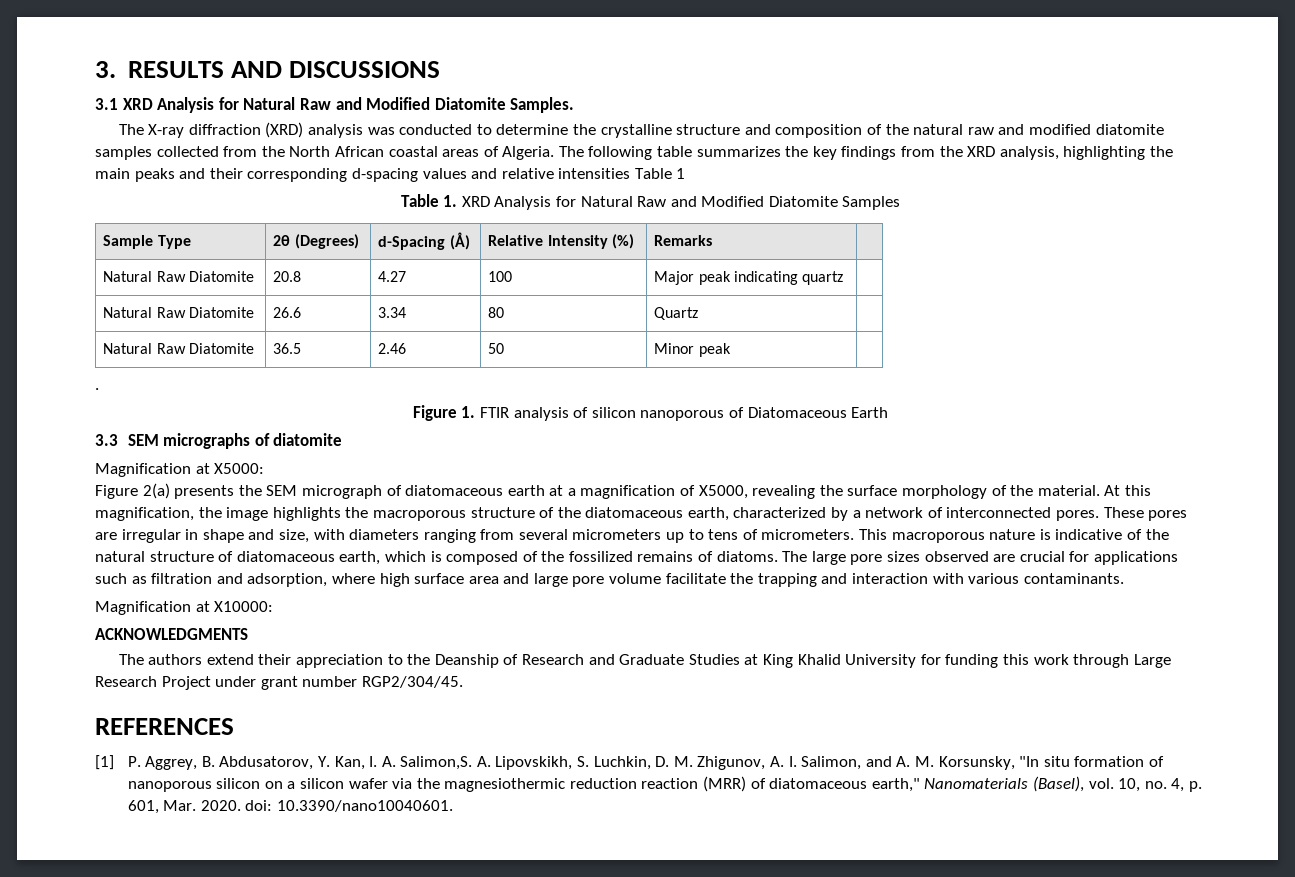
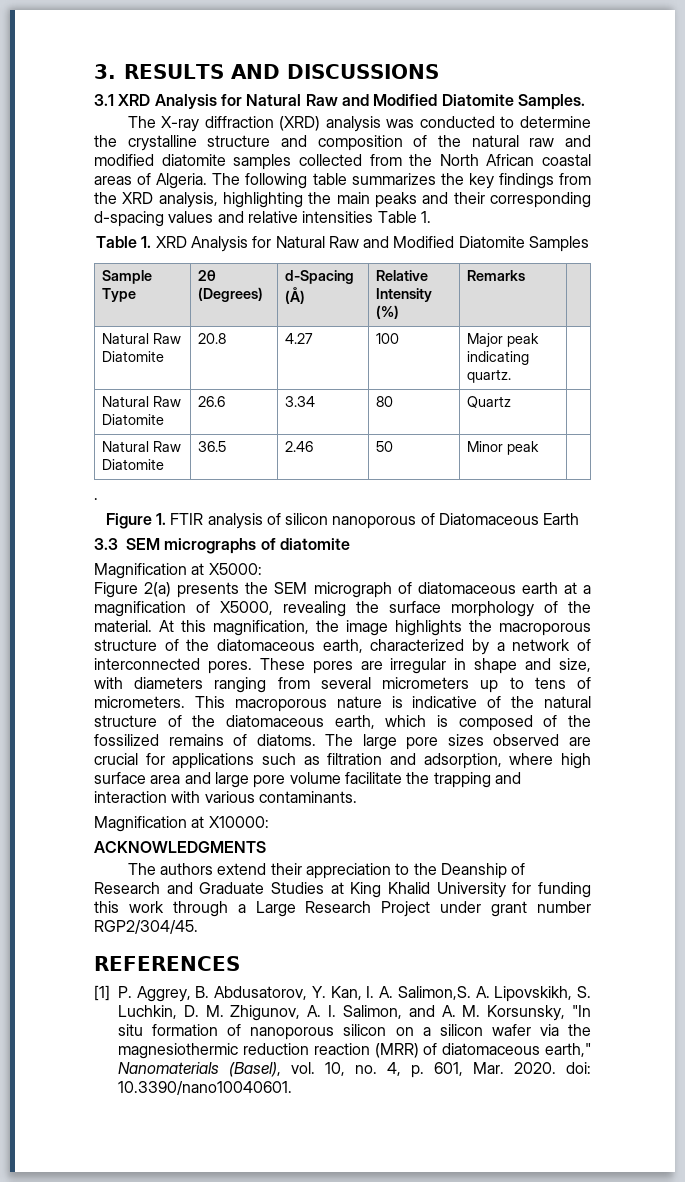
[676,168,686,179] 1 -> [420,211,431,223] 1.
[802,271,844,285] quartz -> [466,369,511,383] quartz.
(234, 556) none -> [192,715,216,727] the
(1130, 661) none -> [237,904,246,913] a

